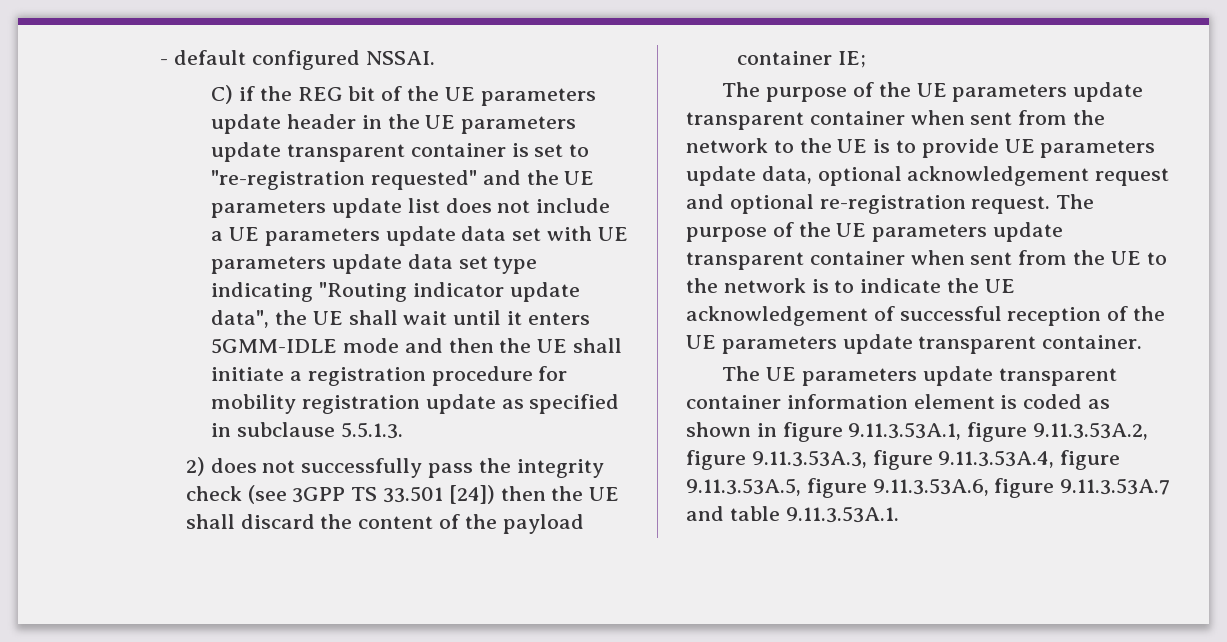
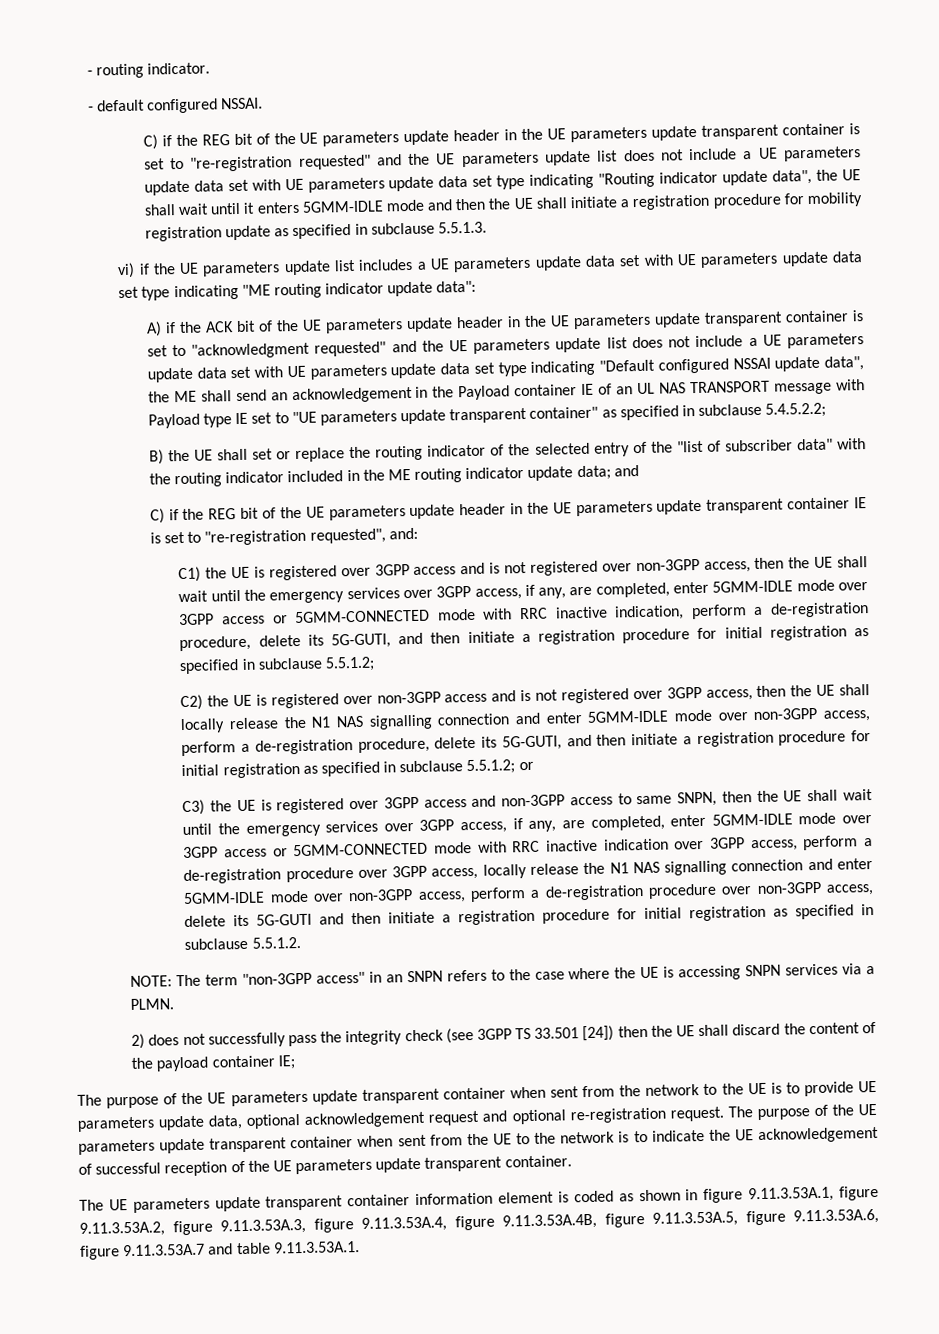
[160,59,169,65] - -> [86,62,210,79] [87,106,94,112] - routing indicator. // -
(403, 430) none -> [117,251,862,279] [118,280,477,301] [145,310,864,337] [146,333,865,359] [146,356,864,383] [147,379,865,404] [147,402,827,429] [148,438,866,465] [148,465,639,488] [149,497,867,524] [149,527,418,546] [178,556,869,583] [178,579,868,604] [179,602,869,626] [179,625,869,652] [179,656,375,675] [180,684,871,711] [180,707,872,734] [181,730,871,757] [181,759,534,779] [182,788,873,816] [182,812,872,837] [183,835,874,859] [183,857,873,885] [183,881,874,905] [184,903,874,928] [184,936,301,951] [130,963,875,987] [130,998,175,1010] // vi) if the UE parameters update list includes a UE parameters update data set with UE parameters update data set type indicating "ME routing indicator update data": // A) if the ACK bit of the UE parameters update header in the UE parameters update transparent container is set to "acknowledgment requested" and the UE parameters update list does not include a UE parameters update data set with UE parameters update data set type indicating "Default configured NSSAI update data", the ME shall send an acknowledgement in the Payload container IE of an UL NAS TRANSPORT message with Payload type IE set to "UE parameters update transparent container" as specified in subclause 5.4.5.2.2; // B) the UE shall set or replace the routing indicator of the selected entry of the "list of subscriber data" with the routing indicator included in the ME routing indicator update data; and // C) if the REG bit of the UE parameters update header in the UE parameters update transparent container IE is set to "re-registration requested", and: // C1) the UE is registered over 3GPP access and is not registered over non-3GPP access, then the UE shall wait until the emergency services over 3GPP access, if any, are completed, enter 5GMM-IDLE mode over 3GPP access or 5GMM-CONNECTED mode with RRC inactive indication, perform a de-registration procedure, delete its 5G-GUTI, and then initiate a registration procedure for initial registration as specified in subclause 5.5.1.2; // C2) the UE is registered over non-3GPP access and is not registered over 3GPP access, then the UE shall locally release the N1 NAS signalling connection and enter 5GMM-IDLE mode over non-3GPP access, perform a de-registration procedure, delete its 5G-GUTI, and then initiate a registration procedure for initial registration as specified in subclause 5.5.1.2; or // C3) the UE is registered over 3GPP access and non-3GPP access to same SNPN, then the UE shall wait until the emergency services over 3GPP access, if any, are completed, enter 5GMM-IDLE mode over 3GPP access or 5GMM-CONNECTED mode with RRC inactive indication over 3GPP access, perform a de-registration procedure over 3GPP access, locally release the N1 NAS signalling connection and enter 5GMM-IDLE mode over non-3GPP access, perform a de-registration procedure over non-3GPP access, delete its 5G-GUTI and then initiate a registration procedure for initial registration as specified in subclause 5.5.1.2. // NOTE: The term "non-3GPP access" in an SNPN refers to the case where the UE is accessing SNPN services via a PLMN.
(1121, 460) none -> [502,1213,645,1230] 9.11.3.53A.4B, figure

